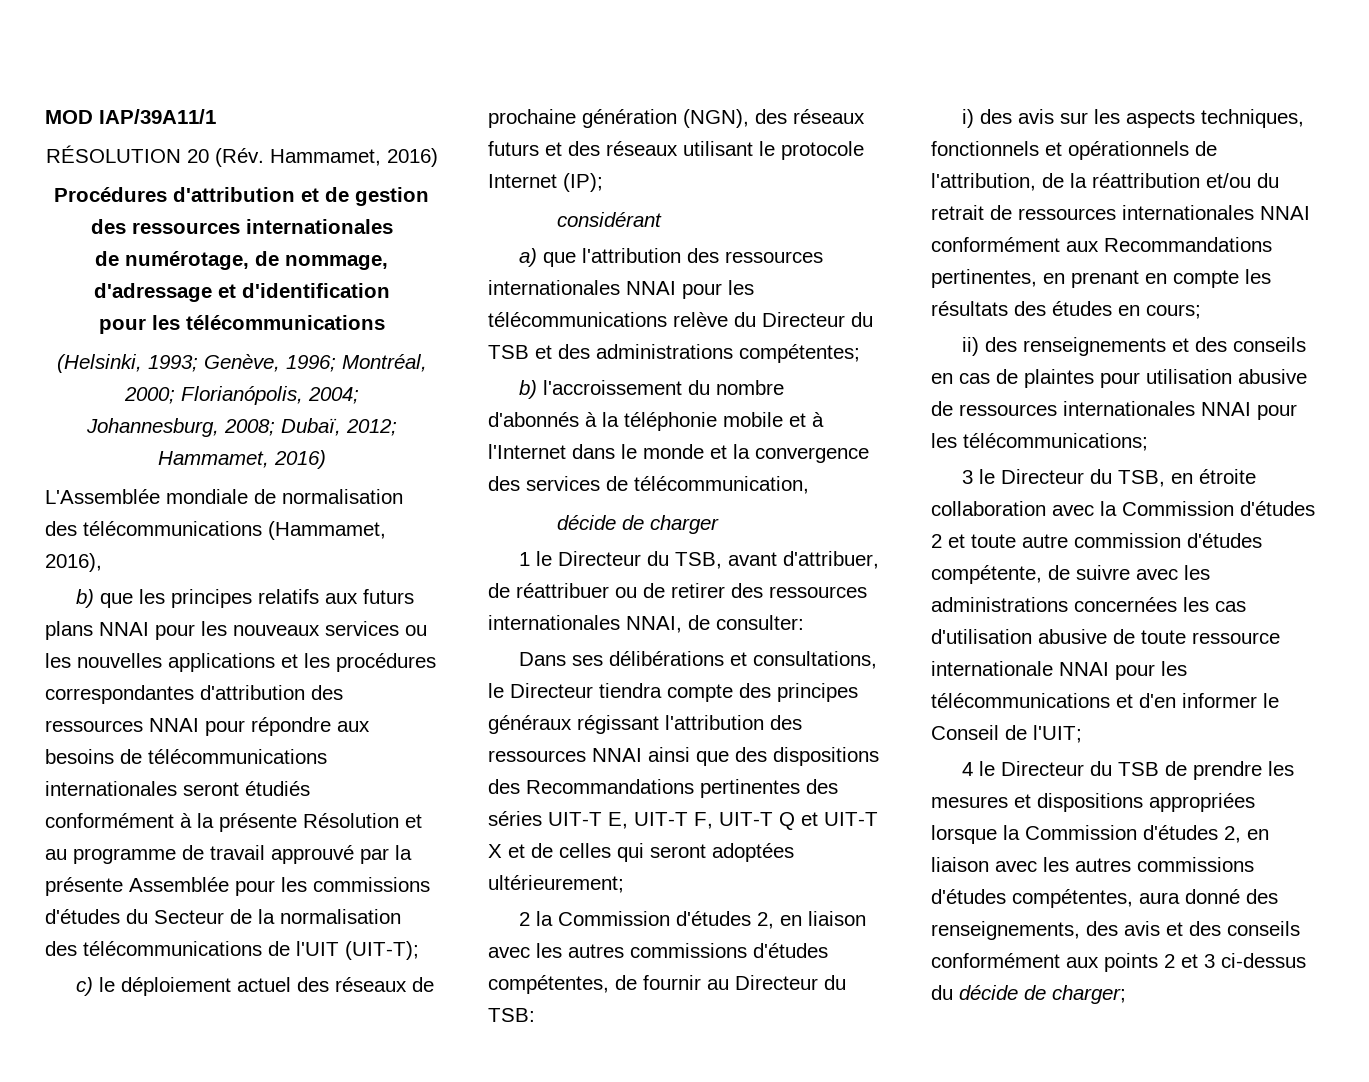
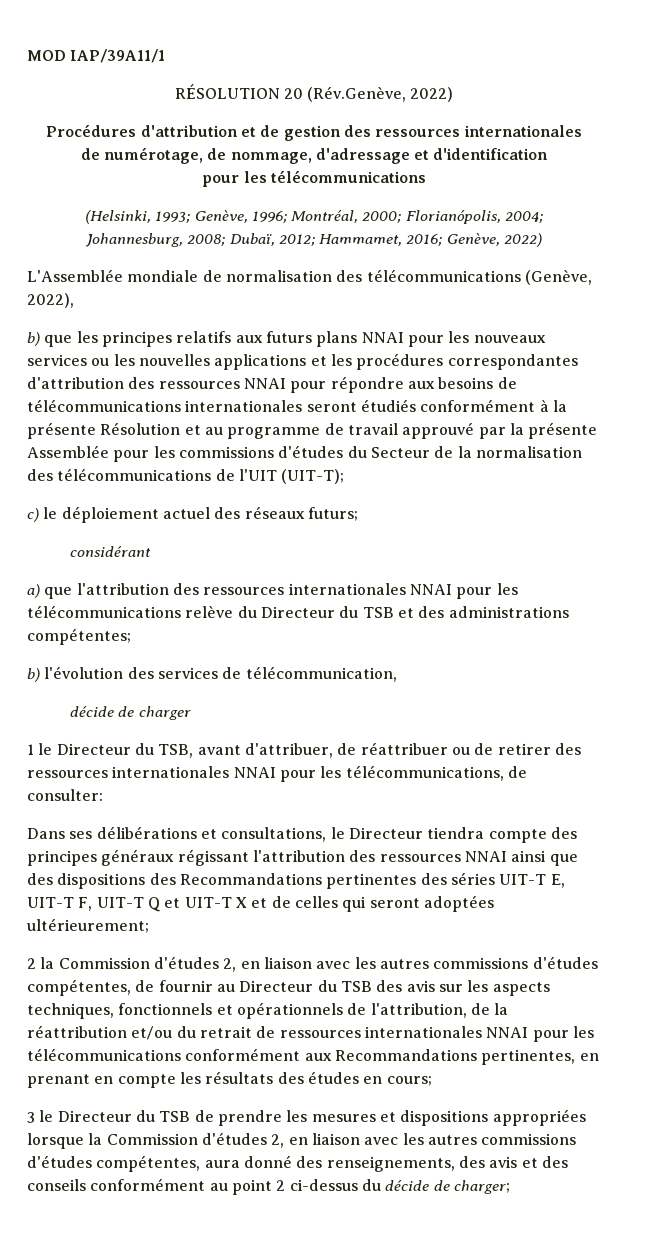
[214,148,438,167] (Rév. Hammamet, 2016) -> [307,86,454,102] (Rév.Genève, 2022)
[273,450,326,469] 2016) -> [406,233,543,247] 2016; Genève, 2022)
[268,521,386,540] [45,553,102,572] (Hammamet, 2016), -> [524,270,592,285] [27,293,74,308] (Genève, 2022),
[412,977,435,992] [488,109,865,128] [488,141,864,160] [488,173,603,192] de prochaine génération (NGN), des réseaux futurs et des réseaux utilisant le protocole Internet (IP); -> [307,507,358,521] futurs;
[543,380,785,395] [488,412,824,431] [488,444,869,463] l'accroissement du nombre d'abonnés à la téléphonie mobile et à l'Internet dans le monde et la convergence -> [44,666,124,679] l'évolution
[626,616,682,633] NNAI, -> [233,765,504,782] NNAI pour les télécommunications,
[488,1008,535,1022] [962,109,975,128] TSB: // i) -> [340,981,372,992] TSB
(1310, 213) none -> [532,1026,594,1042] [27,1048,181,1061] pour les télécommunications
[962,337,1307,356] [931,369,1307,388] [931,401,1297,420] [931,433,1148,451] [962,469,1257,487] [931,501,1315,516] [931,533,1262,548] [931,565,1210,584] [931,597,1246,612] [931,629,1280,644] [931,661,1187,680] [931,693,1279,708] [931,725,1082,743] [962,762,974,776] ii) des renseignements et des conseils en cas de plaintes pour utilisation abusive de ressources internationales NNAI pour les télécommunications; // 3 le Directeur du TSB, en étroite collaboration avec la Commission d'études 2 et toute autre commission d'études compétente, de suivre avec les administrations concernées les cas d'utilisation abusive de toute ressource internationale NNAI pour les télécommunications et d'en informer le Conseil de l'UIT; // 4 -> [27,1112,35,1123] 3
[1066,953,1215,972] aux points 2 et 3 -> [209,1179,286,1195] au point 2

